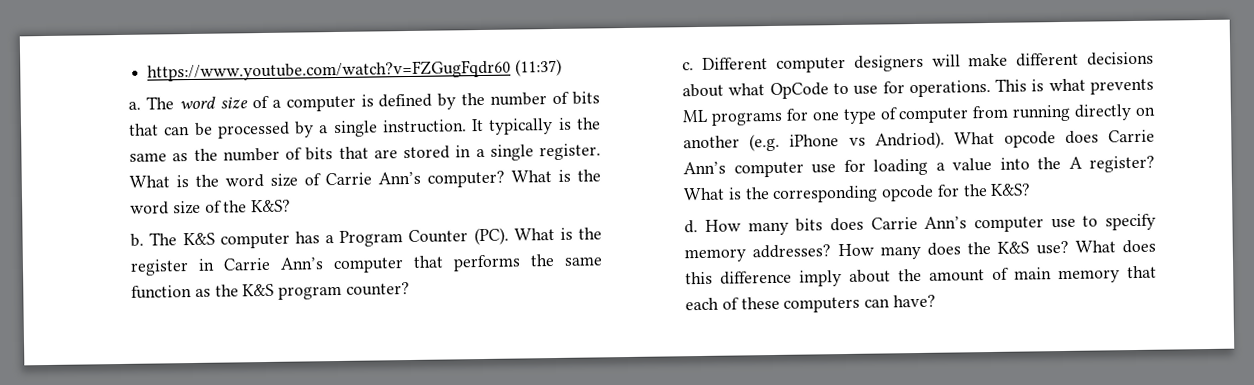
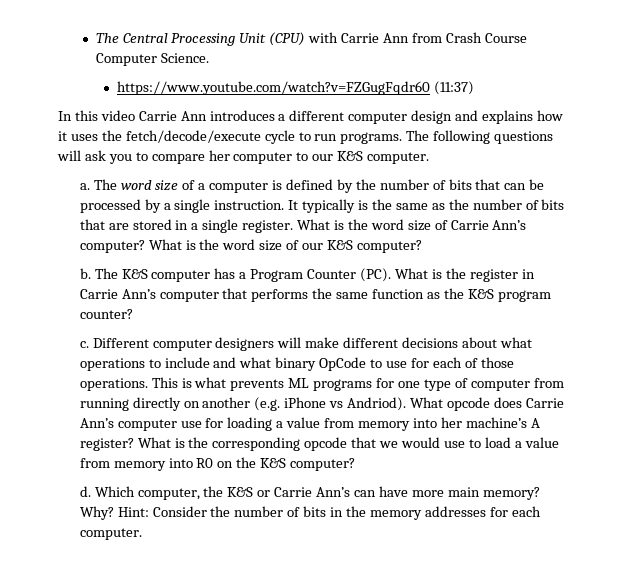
[147,58,563,82] https://www.youtube.com/watch?v=FZGugFqdr60 (11:37) -> [95,32,527,46] [95,53,209,66] [117,81,475,95] [58,110,563,124] [58,130,554,144] [57,150,430,164] The Central Processing Unit (CPU) with Carrie Ann from Crash Course Computer Science. // https://www.youtube.com/watch?v=FZGugFqdr60 (11:37) // In this video Carrie Ann introduces a different computer design and explains how it uses the fetch/decode/execute cycle to run programs. The following questions will ask you to compare her computer to our K&S computer.
[223,199,292,213] the K&S? -> [302,240,422,253] our K&S computer?
(766, 89) none -> [79,357,317,371] operations to include and what binary
(905, 87) none -> [432,357,514,368] each of those
[999,157,1062,170] into the -> [324,417,527,431] from memory into her machine’s
[936,183,1032,197] [684,213,1156,236] [684,239,1156,263] [685,265,1157,287] [685,294,936,313] for the K&S? // d. How many bits does Carrie Ann’s computer use to specify memory addresses? How many does the K&S use? What does this difference imply about the amount of main memory that each of these computers can have? -> [351,437,559,448] [79,457,356,471] [79,486,540,500] [79,506,541,520] [79,528,142,540] that we would use to load a value from memory into R0 on the K&S computer? // d. Which computer, the K&S or Carrie Ann’s can have more main memory? Why? Hint: Consider the number of bits in the memory addresses for each computer.

